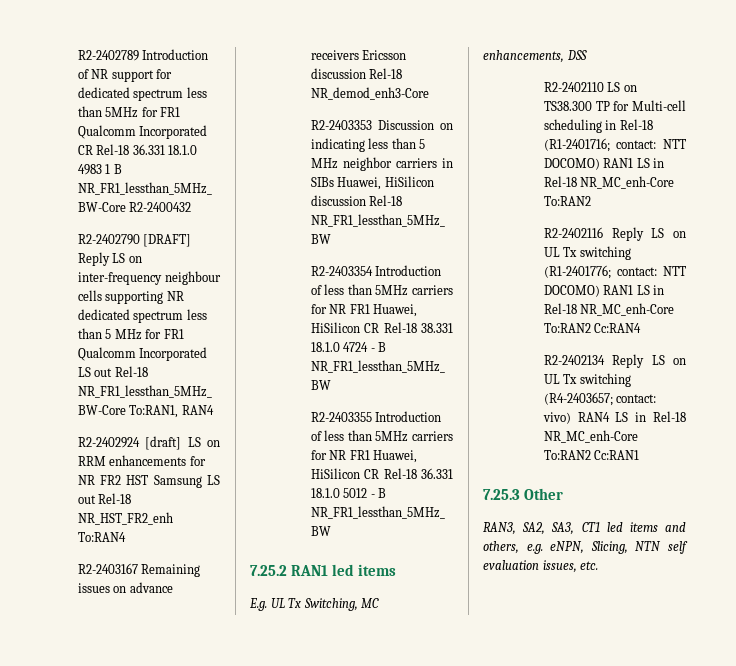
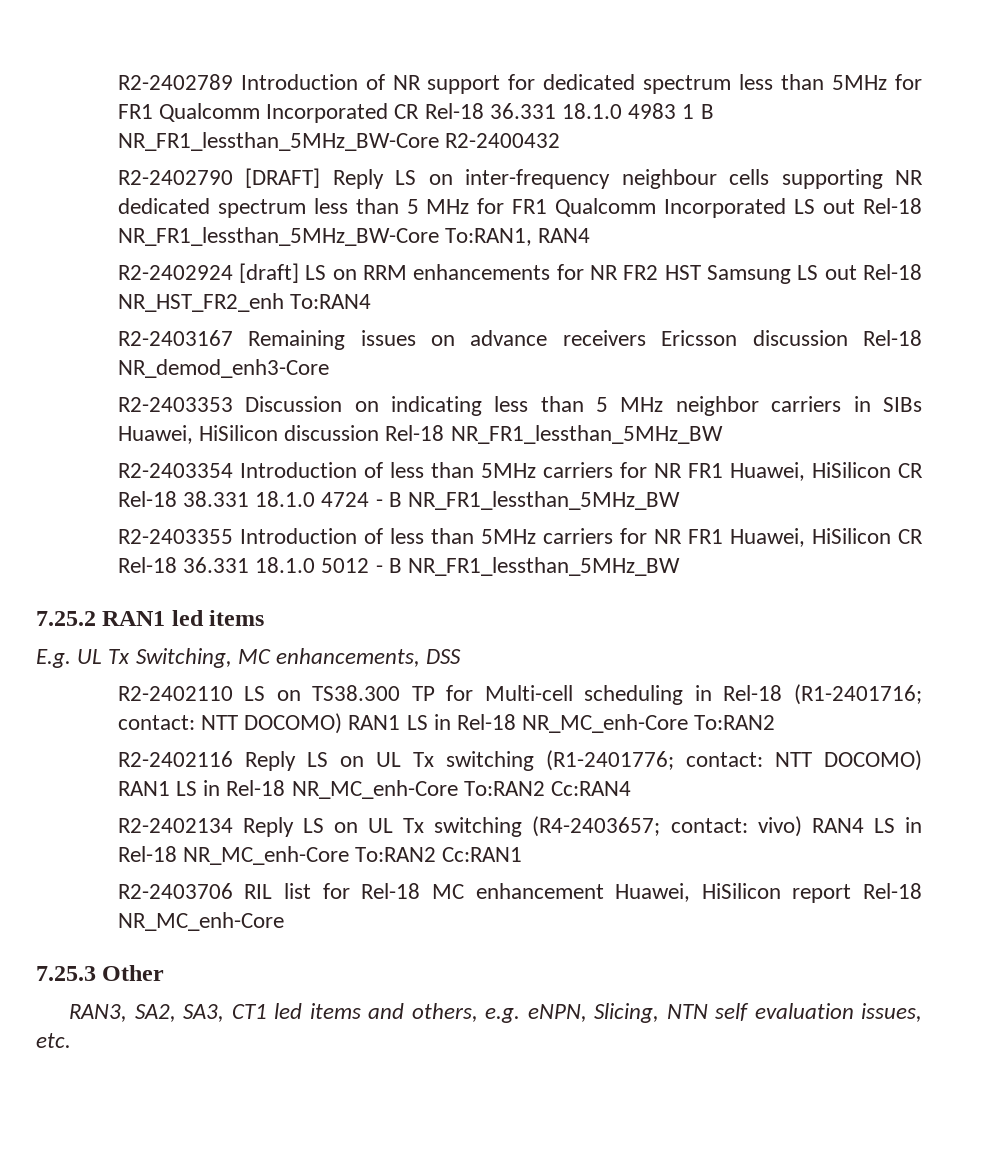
(640, 455) none -> [117,883,922,903] [117,912,284,931] // R2-2403706 RIL list for Rel-18 MC enhancement Huawei, HiSilicon report Rel-18 NR_MC_enh-Core

